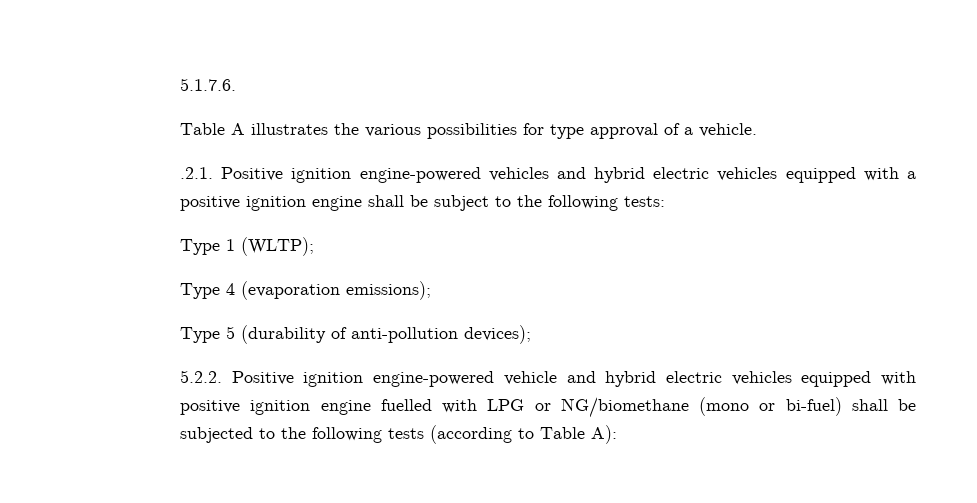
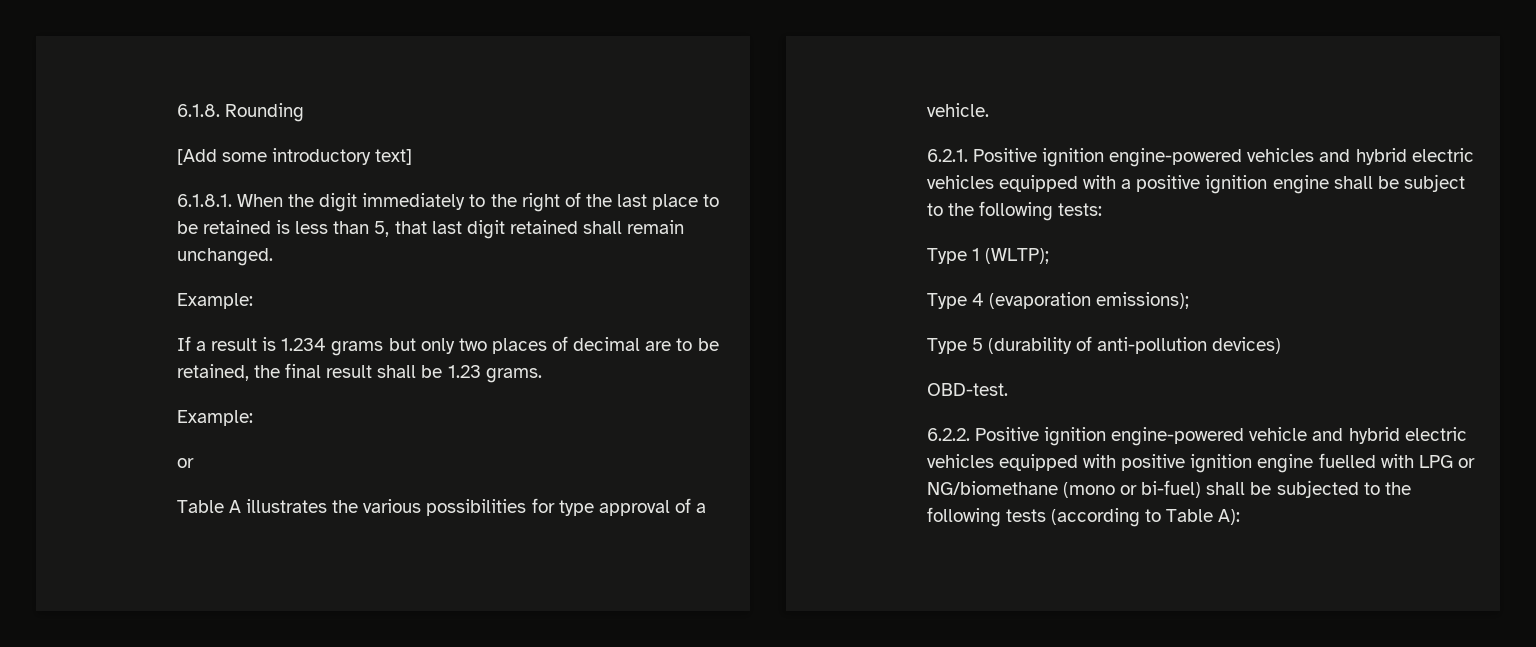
[180,78,237,91] 5.1.7.6. -> [176,103,304,122] [176,148,413,165] [176,192,720,212] [176,220,685,239] [176,248,273,266] [176,293,253,309] [176,336,719,356] [176,363,542,383] [176,410,253,426] [176,458,194,468] 6.1.8. Rounding // [Add some introductory text] // 6.1.8.1. When the digit immediately to the right of the last place to be retained is less than 5, that last digit retained shall remain unchanged. // Example: // If a result is 1.234 grams but only two places of decimal are to be retained, the final result shall be 1.23 grams. // Example: // or
[180,167,214,179] .2.1. -> [926,149,968,162] 6.2.1.
[464,325,532,344] [180,370,223,383] devices); // 5.2.2. -> [1212,337,1282,354] [926,383,1008,396] [926,428,970,441] devices) // OBD-test. // 6.2.2.

